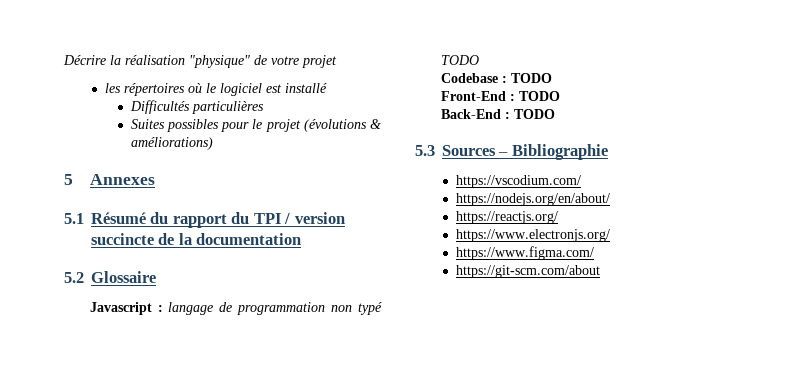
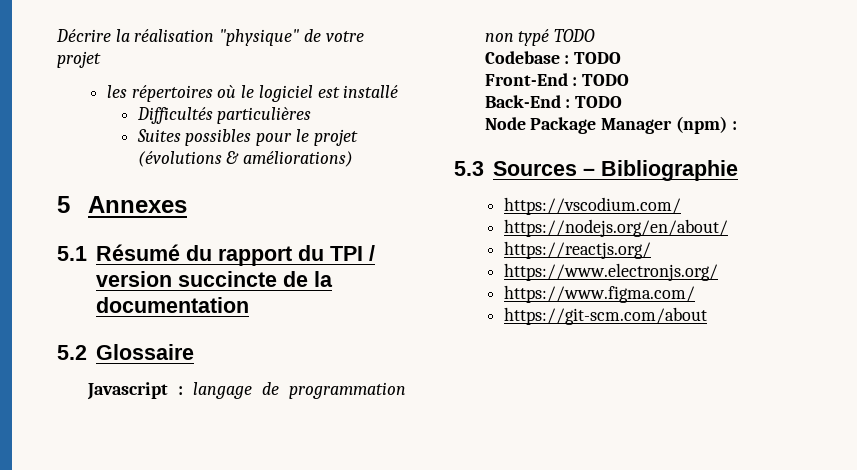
(555, 114) none -> [484,116,737,134] // Node Package Manager (npm) :

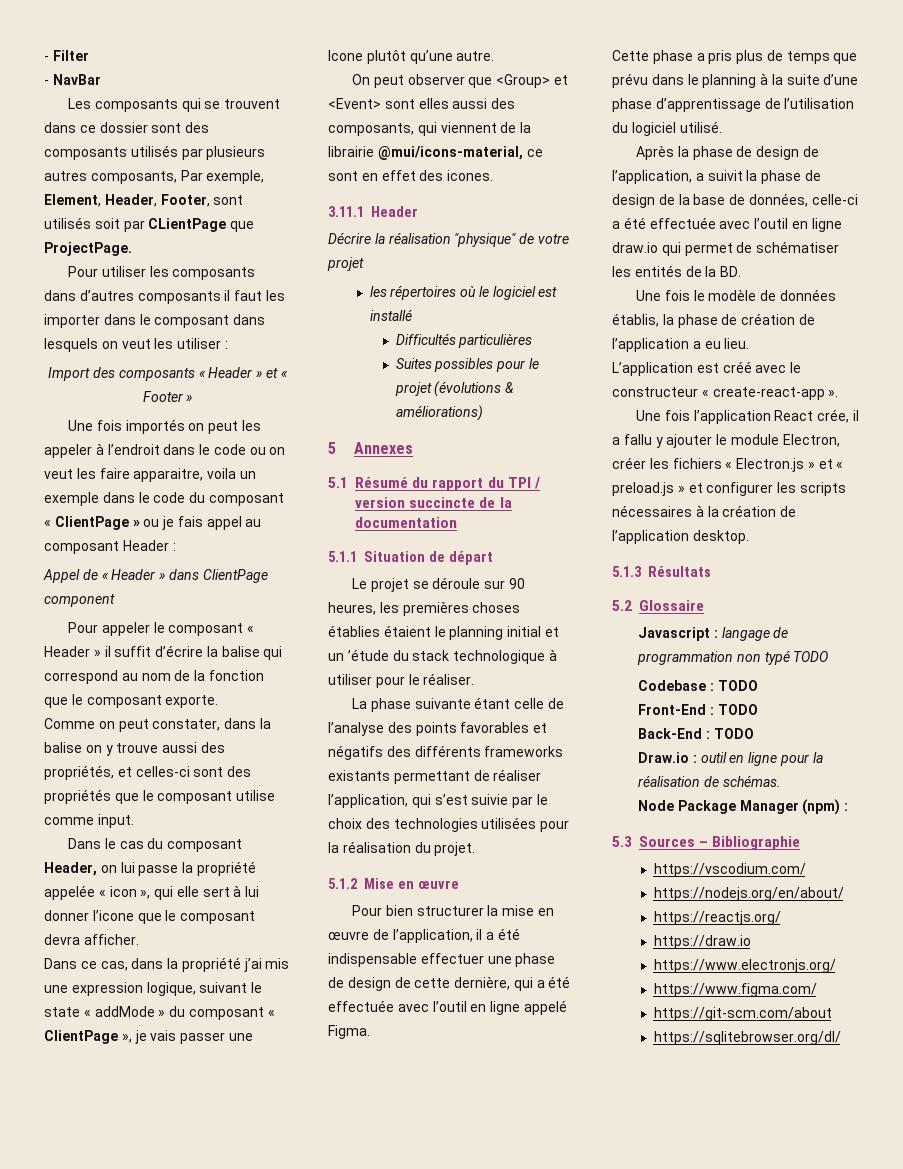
(56, 35) none -> [44,50,89,61] [44,74,101,85] [68,98,281,112] [44,122,210,133] [44,145,266,160] [44,170,265,184] [44,194,244,207] [44,217,255,232] [44,242,132,256] [68,266,256,280] [44,290,285,304] [44,314,266,328] [44,338,228,352] [48,367,288,381] [142,391,193,402] [68,419,261,434] [44,443,286,458] [44,468,256,482] [44,492,284,506] [44,516,262,530] [44,540,176,554] [43,569,268,583] [44,594,115,607] [68,622,255,636] [44,645,283,660] [44,670,264,684] [44,694,219,708] [44,718,271,732] [44,742,225,756] [44,765,252,780] [44,789,276,804] [44,814,134,828] [68,838,243,852] [44,861,256,876] [44,885,260,900] [44,910,256,924] [44,934,139,945] [44,957,290,972] [44,982,263,996] [44,1006,275,1020] [44,1030,253,1044] [328,50,495,64] [352,74,568,88] [328,98,516,109] [328,122,532,136] [328,146,543,160] [328,170,494,181] [328,206,418,217] - Filter // - NavBar // Les composants qui se trouvent dans ce dossier sont des composants utilisés par plusieurs autres composants, Par exemple, Element, Header, Footer, sont utilisés soit par CLientPage que ProjectPage. // Pour utiliser les composants dans d’autres composants il faut les importer dans le composant dans lesquels on veut les utiliser : // Import des composants « Header » et « Footer » // Une fois importés on peut les appeler à l’endroit dans le code ou on veut les faire apparaitre, voila un exemple dans le code du composant « ClientPage » ou je fais appel au composant Header : // Appel de « Header » dans ClientPage component // Pour appeler le composant « Header » il suffit d’écrire la balise qui correspond au nom de la fonction que le composant exporte. // Comme on peut constater, dans la balise on y trouve aussi des propriétés, et celles-ci sont des propriétés que le composant utilise comme input. // Dans le cas du composant Header, on lui passe la propriété appelée « icon », qui elle sert à lui donner l’icone que le composant devra afficher. // Dans ce cas, dans la propriété j’ai mis une expression logique, suivant le state « addMode » du composant « ClientPage », je vais passer une Icone plutôt qu’une autre. // On peut observer que <Group> et <Event> sont elles aussi des composants, qui viennent de la librairie @mui/icons-material, ce sont en effet des icones. // 3.11.1 Header //
(249, 305) none -> [328,551,493,565] [352,577,525,592] [328,601,521,616] [328,625,559,640] [328,649,557,664] [328,673,475,688] [352,697,564,712] [328,722,548,736] [328,745,564,760] [328,769,542,784] [328,794,548,808] [328,817,570,832] [328,841,476,856] [328,878,459,889] [352,905,554,916] [328,928,520,943] [328,953,556,967] [328,976,571,991] [328,1000,567,1015] [328,1025,370,1039] [612,50,858,64] [612,73,859,88] [612,98,855,112] [612,121,722,136] [636,145,819,160] [612,170,821,184] [612,193,858,208] [612,217,842,232] [612,241,840,256] [612,265,742,277] [636,289,836,301] [612,313,815,328] [612,338,750,352] [612,361,802,376] [612,387,839,400] [636,409,859,424] [612,434,840,448] [612,457,844,472] [612,482,846,496] [612,505,797,517] [612,530,749,544] [612,566,711,577] // 5.1.1 Situation de départ // Le projet se déroule sur 90 heures, les premières choses établies étaient le planning initial et un ’étude du stack technologique à utiliser pour le réaliser. // La phase suivante étant celle de l’analyse des points favorables et négatifs des différents frameworks existants permettant de réaliser l’application, qui s’est suivie par le choix des technologies utilisées pour la réalisation du projet. // 5.1.2 Mise en œuvre // Pour bien structurer la mise en œuvre de l’application, il a été indispensable effectuer une phase de design de cette dernière, qui a été effectuée avec l’outil en ligne appelé Figma. // Cette phase a pris plus de temps que prévu dans le planning à la suite d’une phase d’apprentissage de l’utilisation du logiciel utilisé. // Après la phase de design de l’application, a suivit la phase de design de la base de données, celle-ci a été effectuée avec l’outil en ligne draw.io qui permet de schématiser les entités de la BD. // Une fois le modèle de données établis, la phase de création de l’application a eu lieu. // L’application est créé avec le constructeur « create-react-app ». // Une fois l’application React crée, il a fallu y ajouter le module Electron, créer les fichiers « Electron.js » et « preload.js » et configurer les scripts nécessaires à la création de l’application desktop. // 5.1.3 Résultats
(623, 102) none -> [638,752,823,766] [638,775,781,787] // Draw.io : outil en ligne pour la réalisation de schémas.
(652, 250) none -> [653,935,751,949] // https://draw.io
(708, 316) none -> [653,1031,841,1045] // https://sqlitebrowser.org/dl/

